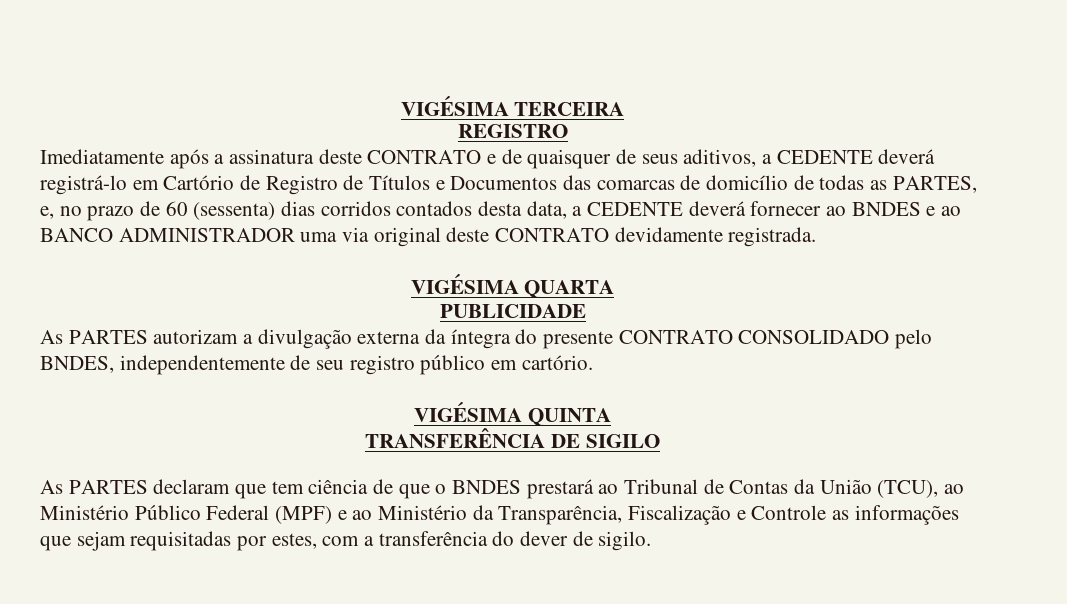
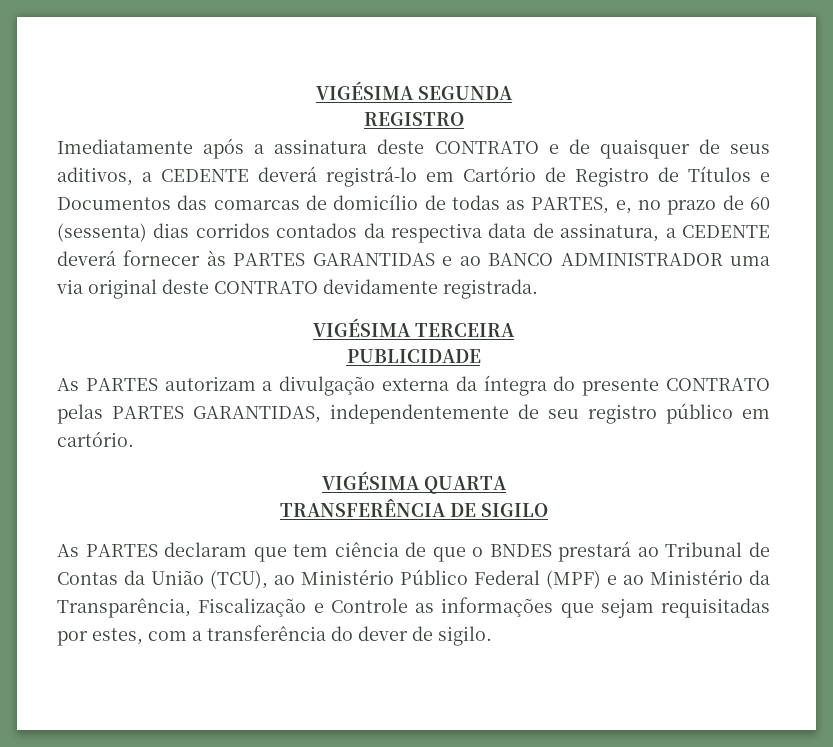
[400,95,625,116] VIGÉSIMA TERCEIRA -> [315,81,513,100] VIGÉSIMA SEGUNDA
[478,201,567,219] desta data, -> [363,223,660,243] da respectiva data de assinatura,
[826,202,921,216] ao BNDES -> [206,250,435,266] às PARTES GARANTIDAS
[524,280,615,298] QUARTA -> [415,323,515,337] TERCEIRA
[738,329,933,349] [40,356,114,373] CONSOLIDADO pelo BNDES, -> [57,404,321,424] pelas PARTES GARANTIDAS,
[527,408,611,426] QUINTA -> [423,476,507,494] QUARTA

